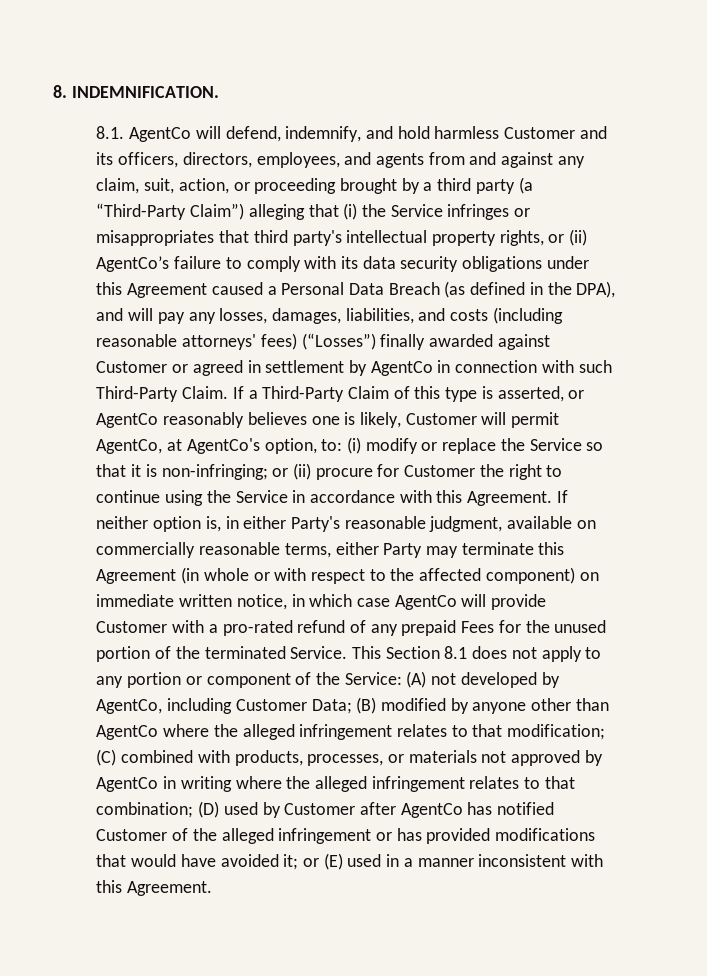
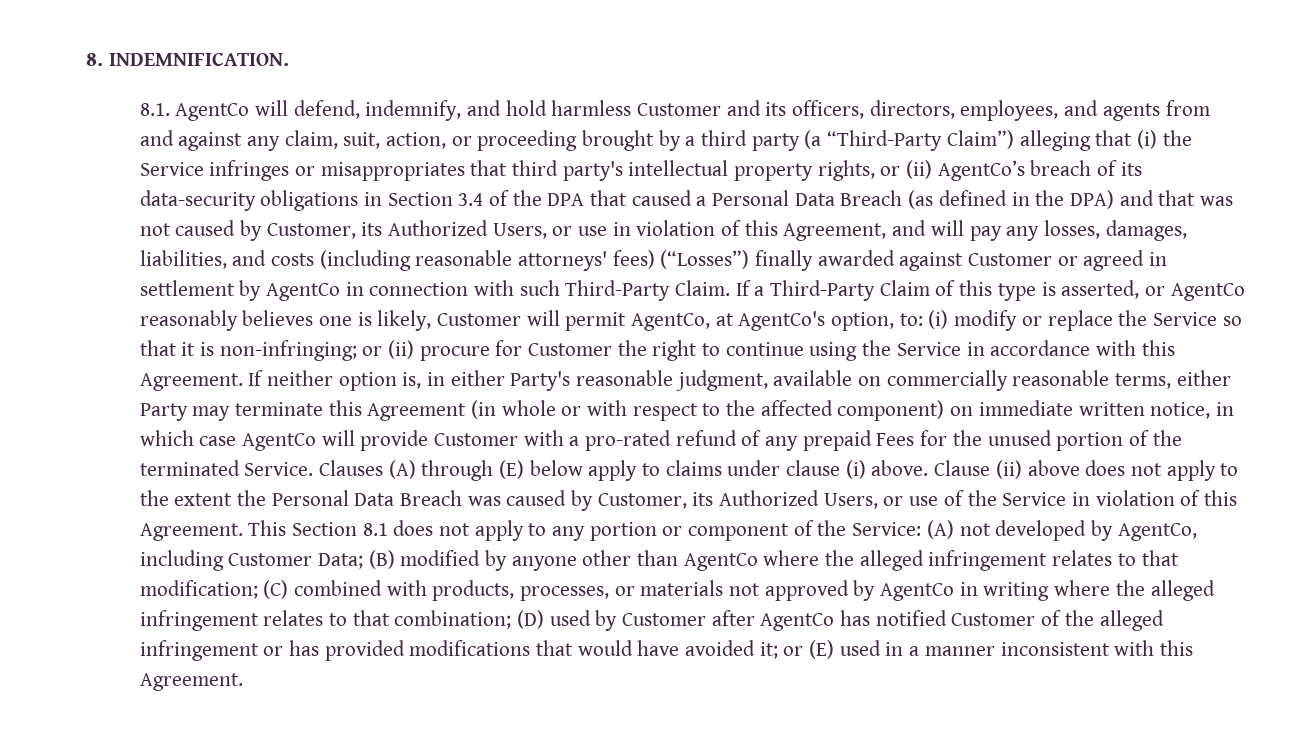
[174,256,589,272] [96,282,208,298] failure to comply with its data security obligations under this Agreement -> [1030,160,1142,176] [139,190,628,211] breach of its data-security obligations in Section 3.4 of the DPA that
[576,281,616,298] DPA), -> [1069,190,1233,209] [139,220,887,241] DPA) and that was not caused by Customer, its Authorized Users, or use in violation of this Agreement,
(348, 652) none -> [319,460,1239,481] [139,490,1237,511] [139,523,243,541] Clauses (A) through (E) below apply to claims under clause (i) above. Clause (ii) above does not apply to the extent the Personal Data Breach was caused by Customer, its Authorized Users, or use of the Service in violation of this Agreement.

